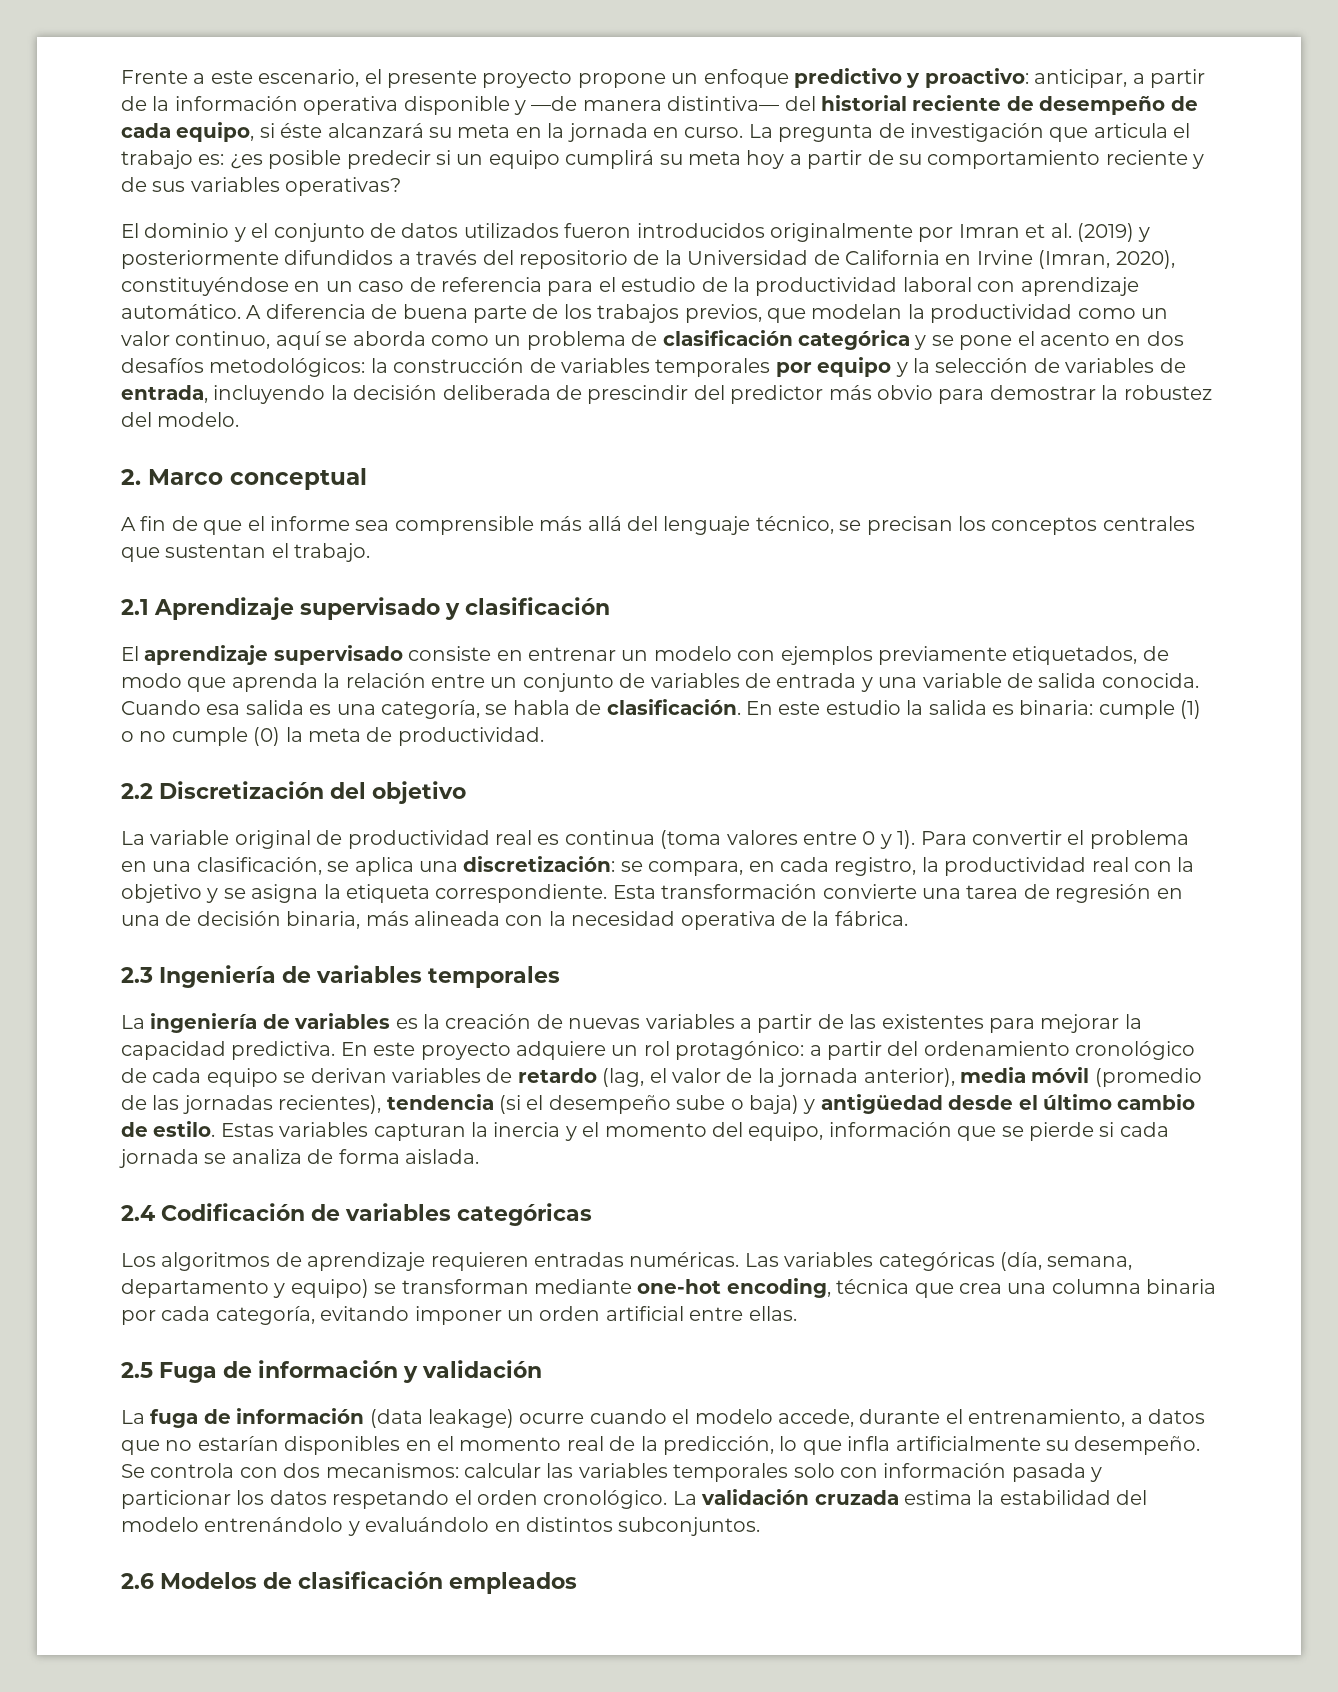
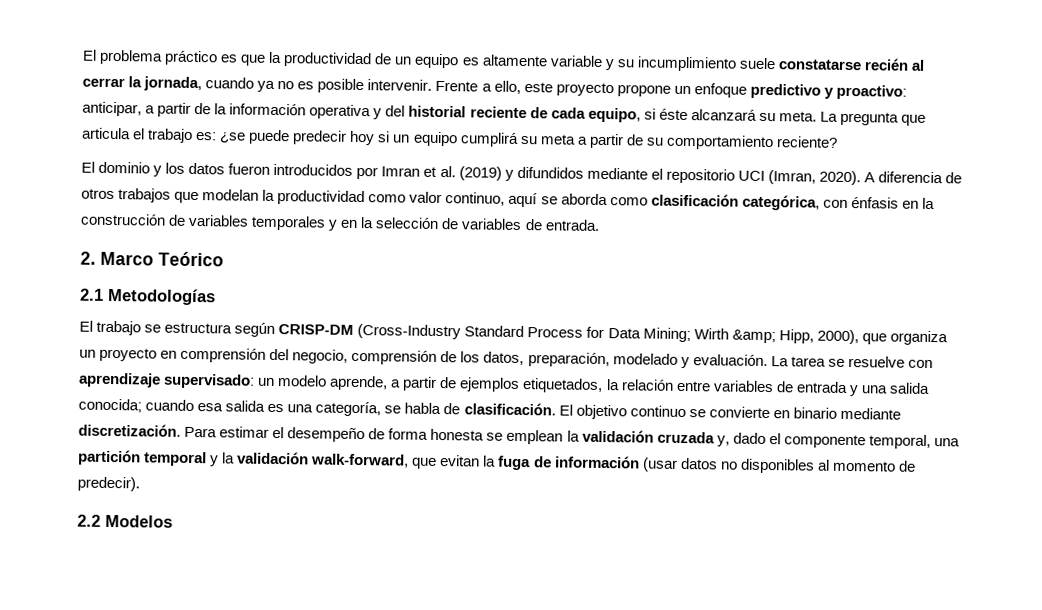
[121,69,477,88] Frente a este escenario, el presente -> [82,49,925,72] [82,76,553,94] El problema práctico es que la productividad de un equipo es altamente variable y su incumplimiento suele constatarse recién al cerrar la jornada, cuando ya no es posible intervenir. Frente a ello, este
[403,96,780,115] disponible y —de manera distintiva— -> [373,108,383,120] y
[1039,96,1198,115] desempeño de -> (548, 113) none
[457,123,1044,142] meta en la jornada en curso. La pregunta de investigación -> [778,111,899,126] meta. La pregunta
[229,150,431,169] ¿es posible predecir -> [219,129,376,146] ¿se puede predecir hoy
[746,150,785,169] hoy -> (576, 139) none
[1105,150,1205,169] [121,177,402,196] [121,223,559,242] reciente y de sus variables operativas? // El dominio y el conjunto de datos utilizados -> [775,136,838,148] [81,161,226,177] reciente? // El dominio y los datos
[769,223,913,242] originalmente -> (354, 169) none
[121,250,1175,269] [121,277,1139,296] [121,304,762,323] posteriormente difundidos a través del repositorio de la Universidad de California en Irvine (Imran, 2020), constituyéndose en un caso de referencia para el estudio de la productividad laboral con aprendizaje automático. A diferencia de buena parte de los trabajos previos, -> [516,166,963,186] [81,188,172,203] difundidos mediante el repositorio UCI (Imran, 2020). A diferencia de otros trabajos
[1140,308,1168,319] un -> (407, 198) none
[494,330,1184,350] [121,358,366,377] un problema de clasificación categórica y se pone el acento en dos desafíos metodológicos: -> [650,193,919,211] clasificación categórica, con énfasis en
[775,357,908,377] por equipo y -> [328,219,359,231] y en
[121,385,1212,404] [121,412,240,427] [121,468,367,490] [121,516,1195,535] [121,543,371,562] [121,597,610,620] [121,645,1169,665] [121,673,646,692] entrada, incluyendo la decisión deliberada de prescindir del predictor más obvio para demostrar la robustez del modelo. // 2. Marco conceptual // A fin de que el informe sea comprensible más allá del lenguaje técnico, se precisan los conceptos centrales que sustentan el trabajo. // 2.1 Aprendizaje supervisado y clasificación // El aprendizaje supervisado consiste en entrenar un modelo con ejemplos previamente etiquetados, de modo que aprenda la relación entre un conjunto de -> [544,219,600,231] [80,251,224,267] [80,287,216,306] [79,320,948,346] [79,347,933,369] [78,372,711,394] entrada. // 2. Marco Teórico // 2.1 Metodologías // El trabajo se estructura según CRISP-DM (Cross-Industry Standard Process for Data Mining; Wirth &amp; Hipp, 2000), que organiza un proyecto en comprensión del negocio, comprensión de los datos, preparación, modelado y evaluación. La tarea se resuelve con aprendizaje supervisado: un modelo aprende, a partir de ejemplos etiquetados, la relación entre
[922,673,1199,688] [121,700,201,715] variable de salida conocida. Cuando -> [888,382,930,394] [78,398,195,413] salida conocida; cuando
[745,700,1202,719] [121,727,544,746] [121,781,466,804] [121,830,1189,849] [121,856,1195,876] [121,884,1183,903] [121,911,908,930] [121,965,560,988] [121,1013,1142,1033] [121,1041,1196,1060] [121,1067,1202,1087] [121,1094,1196,1114] [121,1121,1169,1141] [119,1149,479,1168] [121,1203,592,1226] [121,1252,1133,1271] [121,1278,1217,1298] [121,1306,797,1325] [121,1360,542,1383] [121,1408,1205,1428] [121,1436,1201,1455] [121,1463,1103,1482] [121,1489,1148,1509] [121,1517,761,1536] [121,1571,577,1594] En este estudio la salida es binaria: cumple (1) o no cumple (0) la meta de productividad. // 2.2 Discretización del objetivo // La variable original de productividad real es continua (toma valores entre 0 y 1). Para convertir el problema en una clasificación, se aplica una discretización: se compara, en cada registro, la productividad real con la objetivo y se asigna la etiqueta correspondiente. Esta transformación convierte una tarea de regresión en una de decisión binaria, más alineada con la necesidad operativa de la fábrica. // 2.3 Ingeniería de variables temporales // La ingeniería de variables es la creación de nuevas variables a partir de las existentes para mejorar la capacidad predictiva. En este proyecto adquiere un rol protagónico: a partir del ordenamiento cronológico de cada equipo se derivan variables de retardo (lag, el valor de la jornada anterior), media móvil (promedio de las jornadas recientes), tendencia (si el desempeño sube o baja) y antigüedad desde el último cambio de estilo. Estas variables capturan la inercia y el momento del equipo, información que se pierde si cada jornada se analiza de forma aislada. // 2.4 Codificación de variables categóricas // Los algoritmos de aprendizaje requieren entradas numéricas. Las variables categóricas (día, semana, departamento y equipo) se transforman mediante one-hot encoding, técnica que crea una columna binaria por cada categoría, evitando imponer un orden artificial entre ellas. // 2.5 Fuga de información y validación // La fuga de información (data leakage) ocurre cuando el modelo accede, durante el entrenamiento, a datos que no estarían disponibles en el momento real de la predicción, lo que infla artificialmente su desempeño. Se controla con dos mecanismos: calcular las variables temporales solo con información pasada y particionar los datos respetando el orden cronológico. La validación cruzada estima la estabilidad del modelo entrenándolo y evaluándolo en distintos subconjuntos. // 2.6 Modelos de clasificación empleados -> [558,404,901,420] [78,423,960,450] [78,449,916,474] [77,476,140,492] [77,514,173,528] El objetivo continuo se convierte en binario mediante discretización. Para estimar el desempeño de forma honesta se emplean la validación cruzada y, dado el componente temporal, una partición temporal y la validación walk-forward, que evitan la fuga de información (usar datos no disponibles al momento de predecir). // 2.2 Modelos

